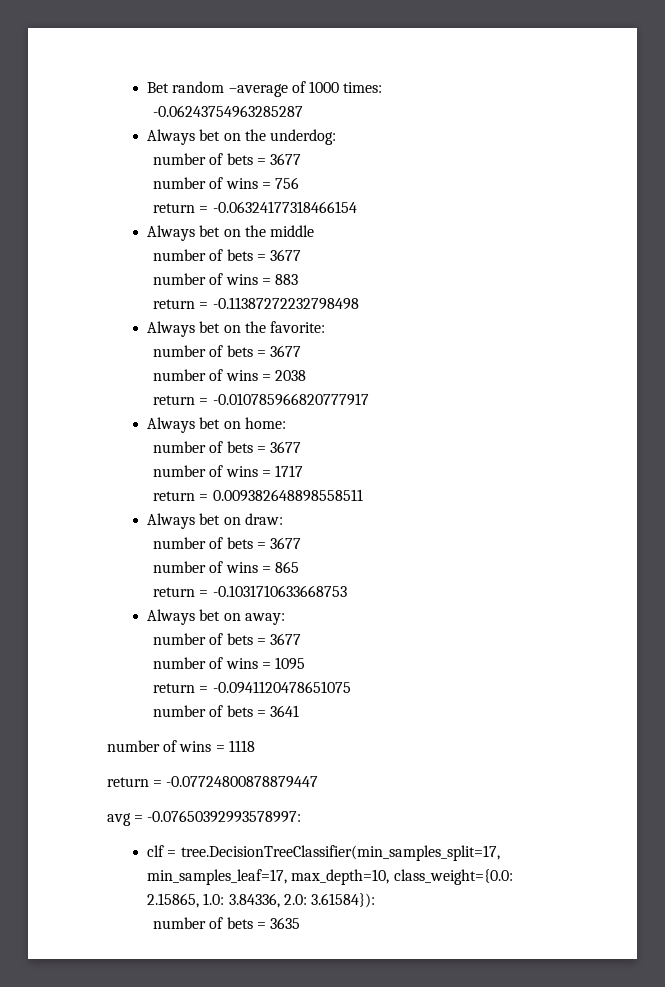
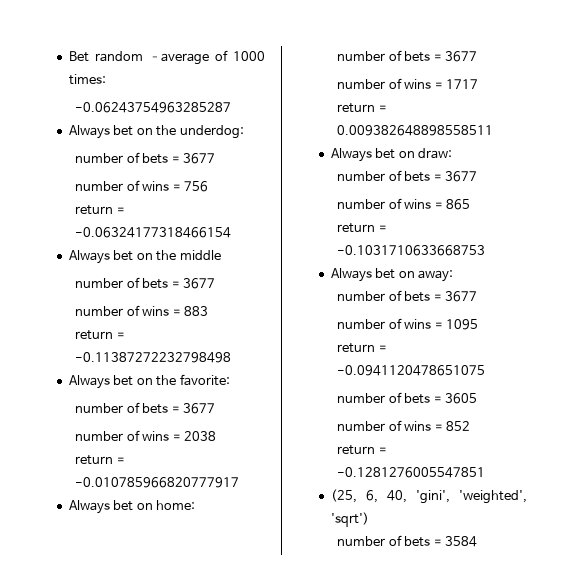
[269,705,299,717] [107,740,255,752] [107,776,319,788] [107,810,302,826] [147,845,500,861] [147,869,513,885] [147,893,375,908] [153,917,300,929] 3641 // number of wins = 1118 // return = -0.07724800878879447 // avg = -0.07650392993578997: // clf = tree.DecisionTreeClassifier(min_samples_split=17, min_samples_leaf=17, max_depth=10, class_weight={0.0: 2.15865, 1.0: 3.84336, 2.0: 3.61584}): // number of bets = 3635 -> [445,393,478,404] [337,420,471,431] [337,445,387,455] [337,467,486,478] [330,489,527,504] [330,512,369,527] [337,535,478,547] 3605 // number of wins = 852 // return = -0.1281276005547851 // (25, 6, 40, 'gini', 'weighted', 'sqrt') // number of bets = 3584

